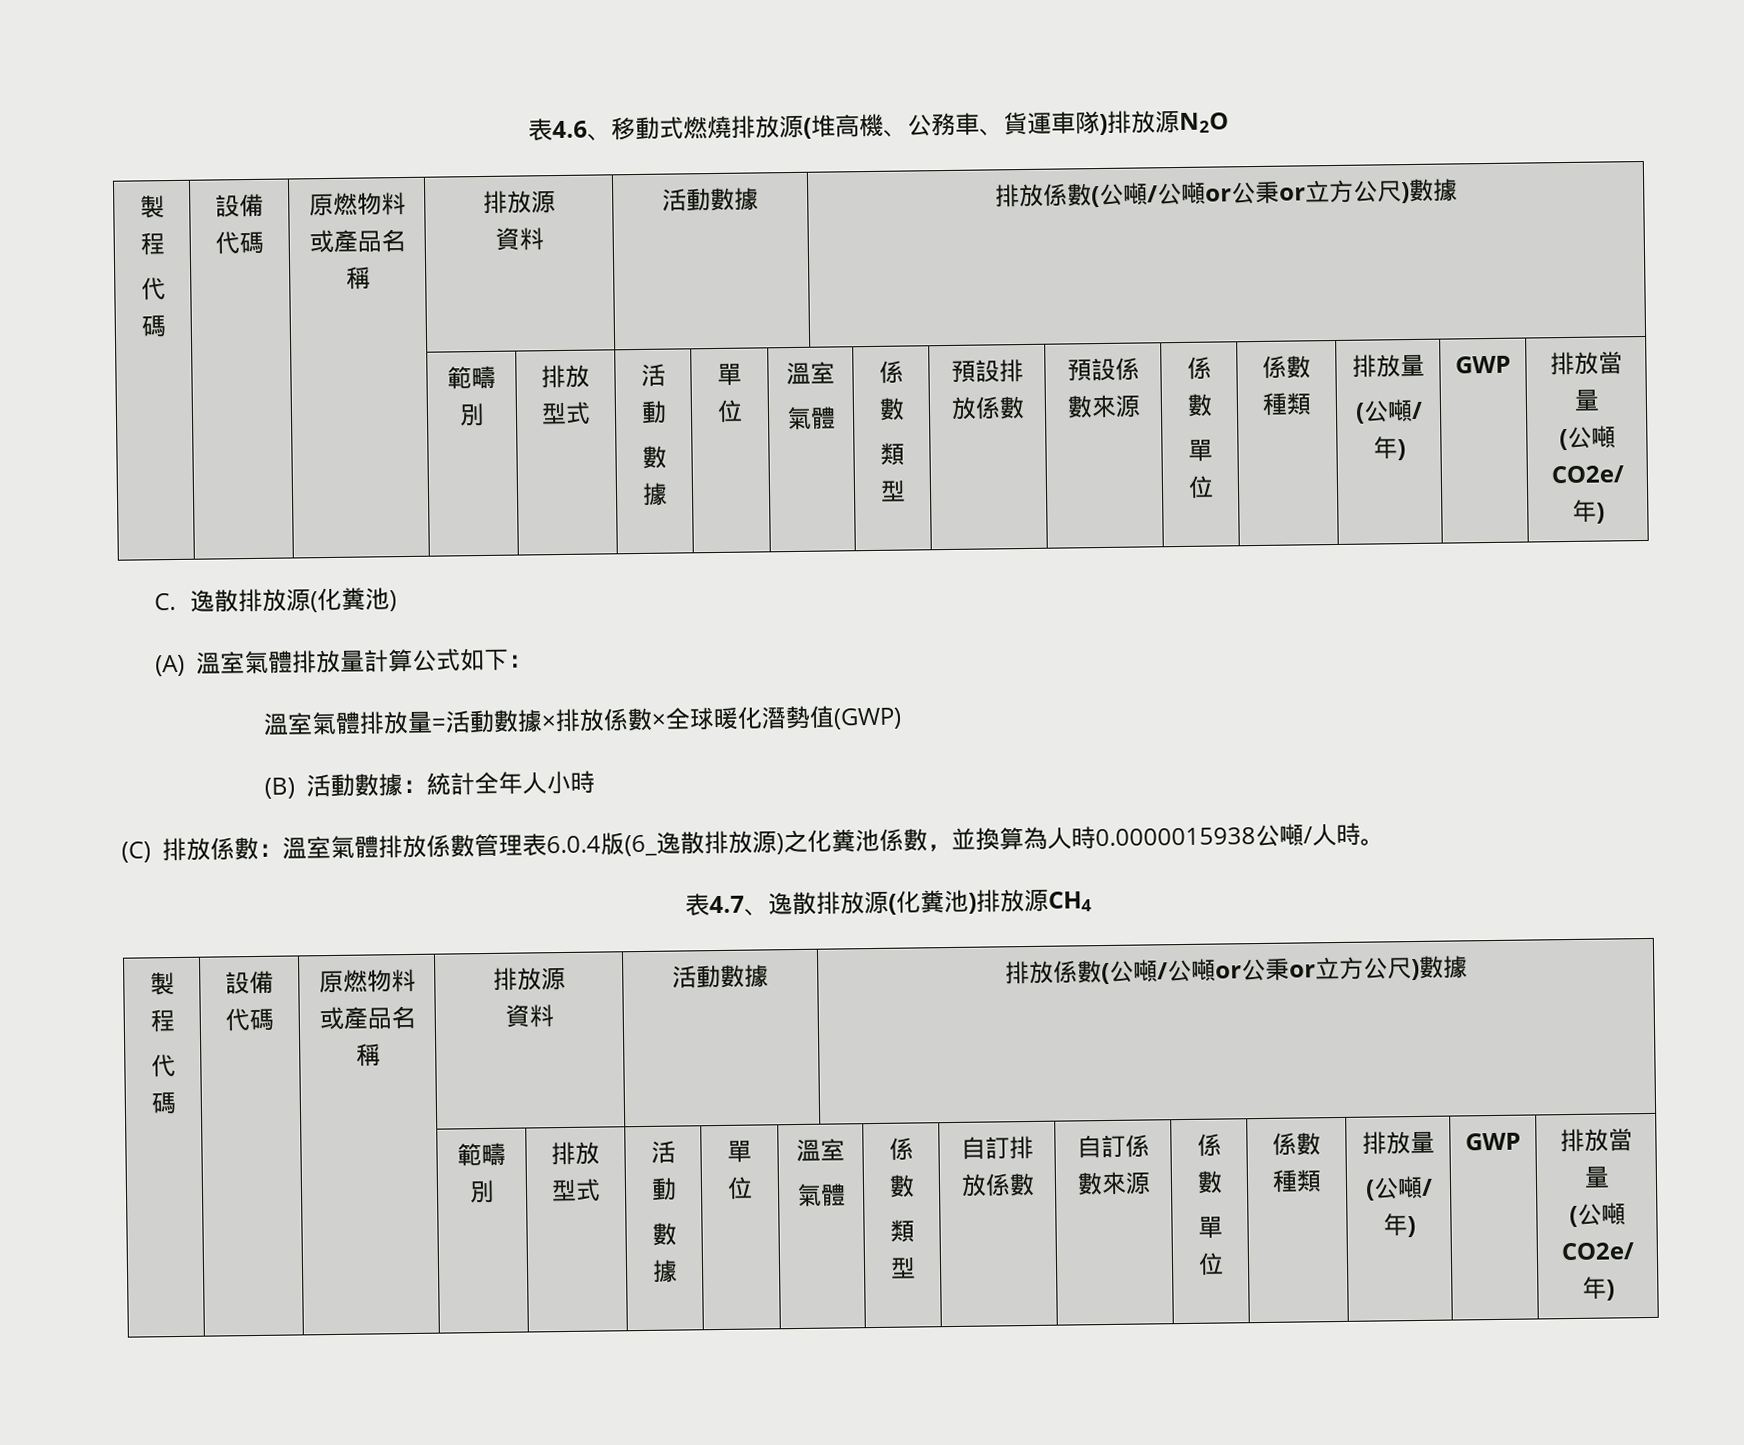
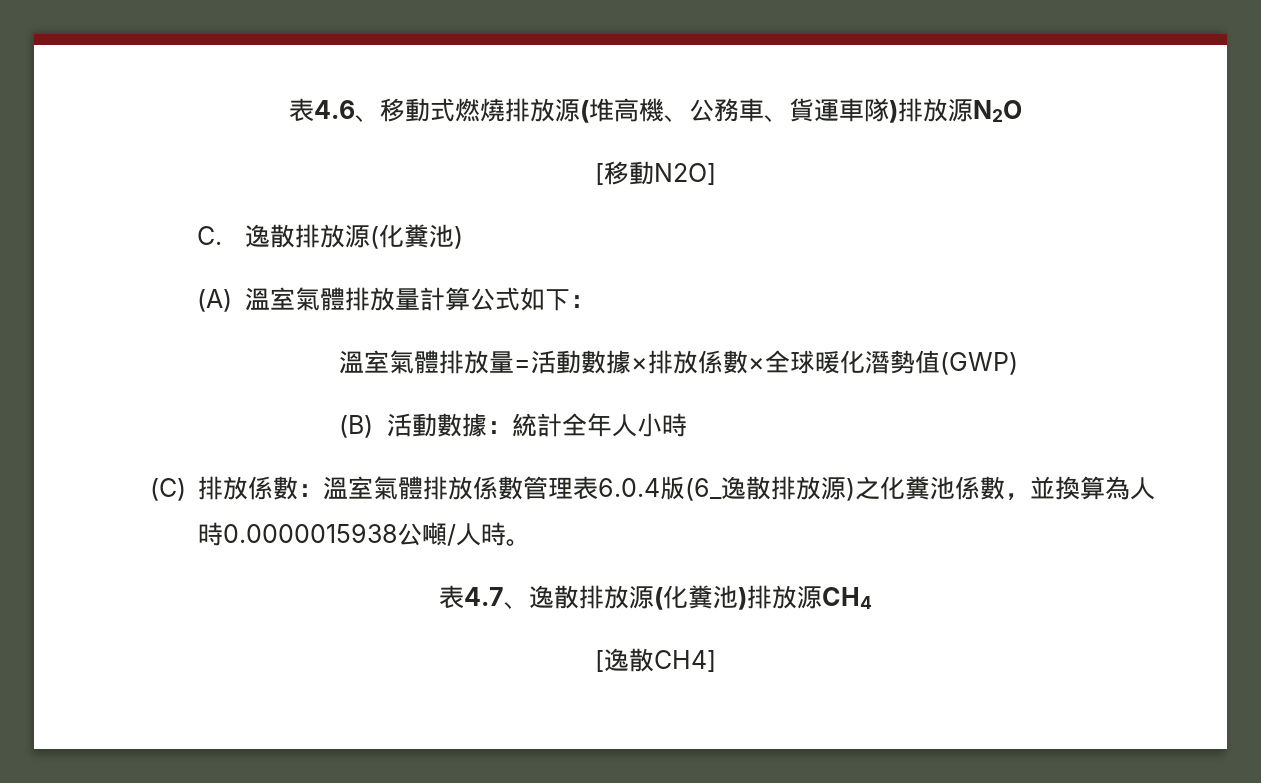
[139,195,165,219] [139,232,165,256] [140,277,166,301] [140,315,166,338] [215,193,264,218] [215,231,264,255] [308,191,406,217] [308,228,406,254] [345,266,371,290] [482,190,556,214] [494,227,544,251] [662,187,759,212] [994,178,1458,208] [447,365,496,390] [459,402,485,427] [541,364,590,389] [541,401,591,425] [640,363,666,387] [640,400,667,424] [641,445,667,469] [641,482,668,506] [717,363,742,386] [717,399,743,423] [786,361,835,386] [786,406,836,431] [878,360,904,384] [878,397,905,421] [879,442,905,466] [879,479,906,502] [950,359,1024,383] [950,396,1025,420] [1066,357,1140,382] [1066,394,1141,419] [1186,356,1212,380] [1186,393,1213,417] [1187,439,1213,462] [1187,475,1214,499] [1262,355,1311,379] [1262,392,1312,416] [1351,354,1425,378] [1354,399,1423,424] [1372,436,1406,461] [1455,355,1511,374] [1549,351,1623,376] [1573,389,1600,411] [1558,425,1616,451] [1550,465,1624,484] [1571,499,1605,524] // 製程 // 代碼 | 設備代碼 | 原燃物料或產品名稱 | 排放源 // 資料 | 活動數據 | 排放係數(公噸/公噸or公秉or立方公尺)數據 // | | | 範疇別 | 排放型式 | 活動 // 數據 | 單位 | 溫室 // 氣體 | 係數 // 類型 | 預設排放係數 | 預設係數來源 | 係數 // 單位 | 係數種類 | 排放量 // (公噸/年) | GWP | 排放當量 // (公噸CO2e/年) -> [595,161,716,185] // [移動N2O]
[149,972,175,996] [149,1009,175,1033] [150,1054,176,1078] [150,1092,176,1115] [225,970,274,995] [225,1008,274,1032] [318,968,416,994] [318,1005,416,1031] [355,1043,381,1067] [492,966,566,991] [504,1004,554,1028] [672,964,769,989] [1004,955,1468,985] [457,1142,506,1167] [469,1179,495,1204] [551,1141,600,1166] [551,1178,601,1202] [650,1140,676,1164] [650,1177,677,1201] [651,1222,677,1246] [651,1259,678,1283] [727,1140,752,1163] [727,1176,753,1200] [796,1138,845,1163] [796,1183,846,1208] [888,1137,914,1161] [888,1174,915,1198] [889,1219,915,1243] [889,1256,916,1279] [960,1135,1034,1160] [960,1172,1035,1197] [1076,1134,1150,1159] [1076,1171,1151,1196] [1196,1133,1222,1157] [1196,1170,1223,1194] [1197,1216,1223,1239] [1197,1252,1224,1276] [1272,1132,1321,1156] [1272,1169,1322,1193] [1361,1131,1435,1155] [1364,1175,1433,1201] [1382,1213,1416,1238] [1465,1132,1521,1151] [1559,1128,1633,1153] [1583,1166,1610,1188] [1568,1202,1626,1228] [1560,1242,1634,1261] [1581,1276,1615,1301] // 製程 // 代碼 | 設備代碼 | 原燃物料或產品名稱 | 排放源 // 資料 | 活動數據 | 排放係數(公噸/公噸or公秉or立方公尺)數據 // | | | 範疇別 | 排放型式 | 活動 // 數據 | 單位 | 溫室 // 氣體 | 係數 // 類型 | 自訂排放係數 | 自訂係數來源 | 係數 // 單位 | 係數種類 | 排放量 // (公噸/年) | GWP | 排放當量 // (公噸CO2e/年) -> [595,648,716,672] // [逸散CH4]

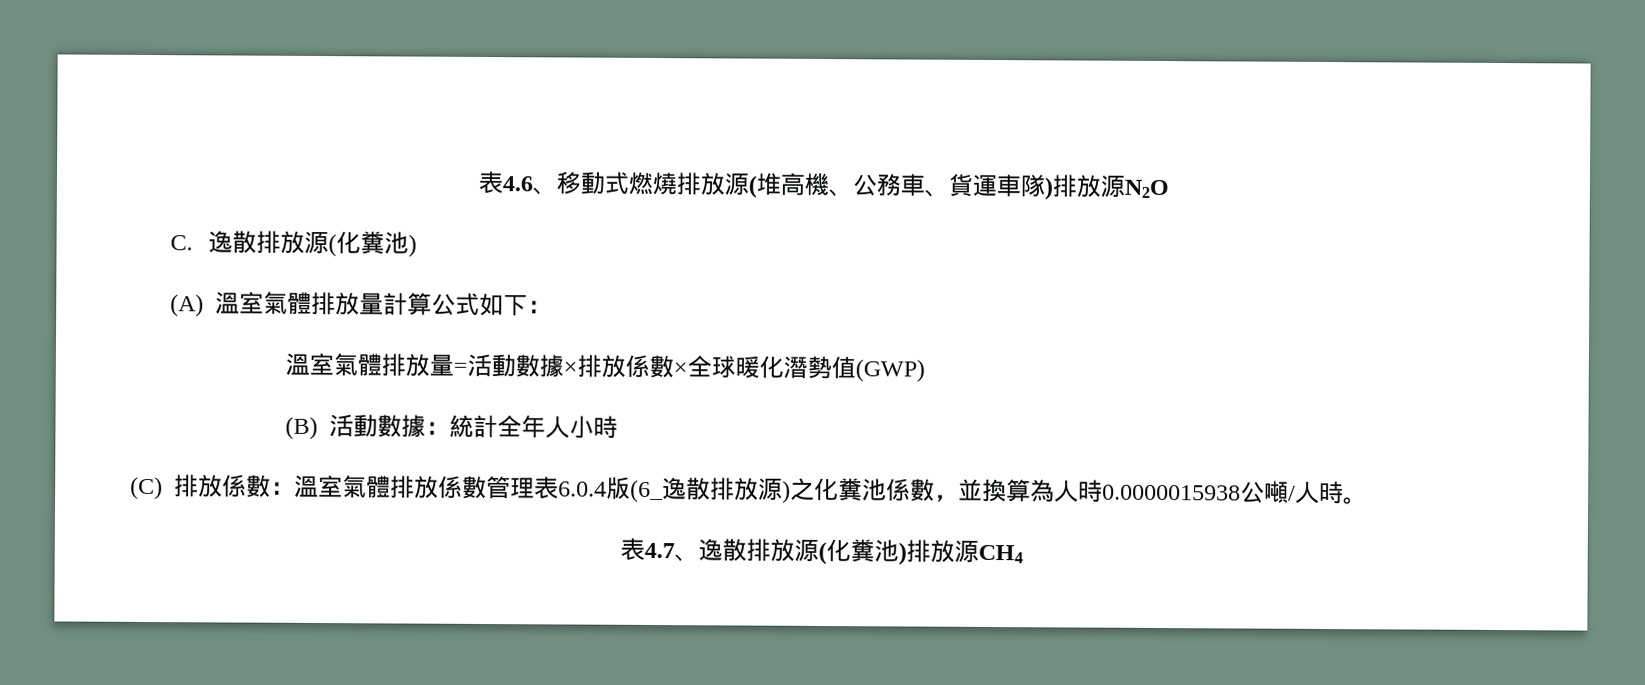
[595,161,716,185] // [移動N2O] -> (1169, 189) none
[595,648,716,672] // [逸散CH4] -> (1023, 554) none

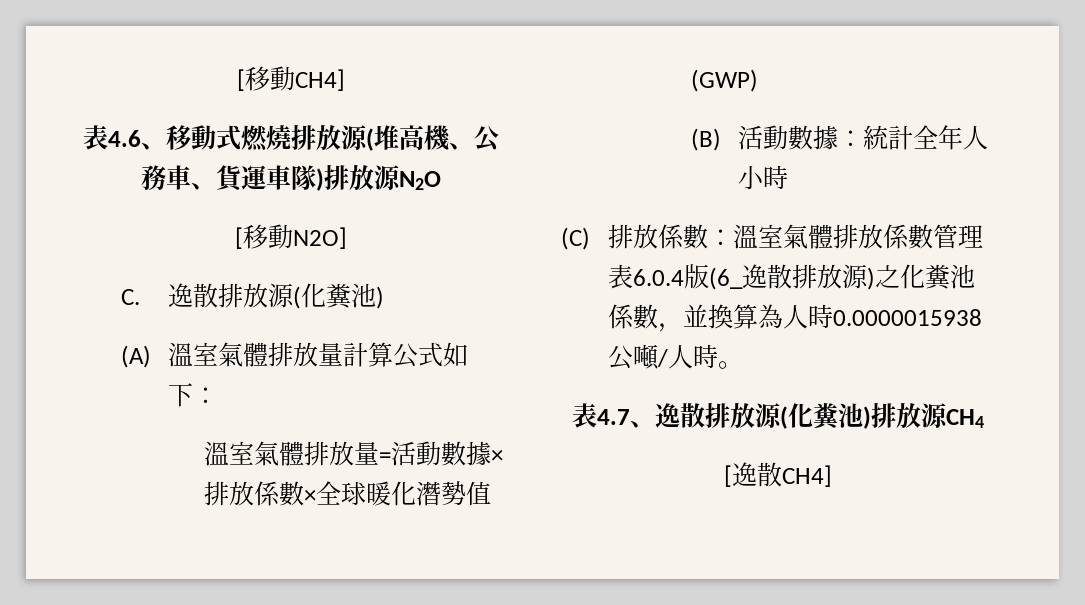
(477, 182) none -> [237,66,345,91] [移動CH4] //
(1169, 189) none -> [235,224,347,249] // [移動N2O]
(1023, 554) none -> [724,462,832,487] // [逸散CH4]

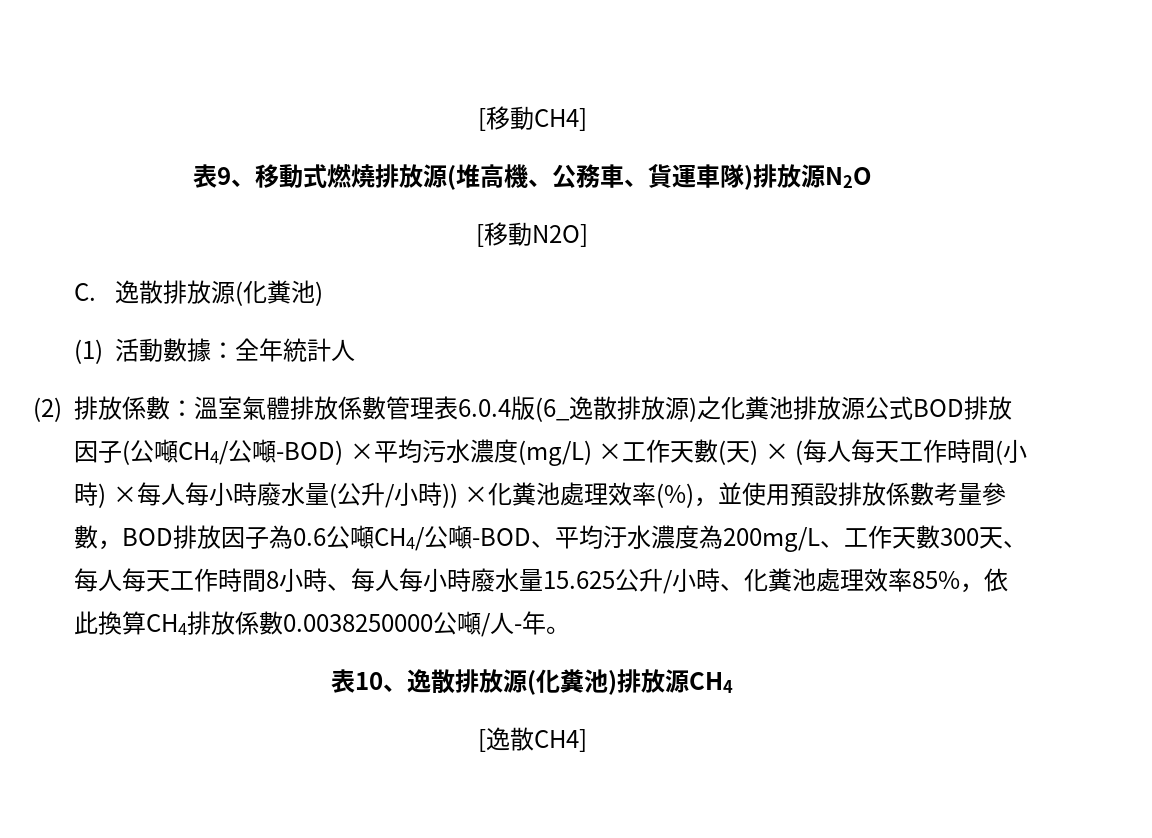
[108,130,141,147] 4.6 -> [217,167,231,185] 9
[120,342,468,368] [167,383,218,407] [204,441,504,466] [204,481,492,506] [691,69,759,92] [691,128,722,151] (A)溫室氣體排放量計算公式如下： // 溫室氣體排放量=活動數據×排放係數×全球暖化潛勢值(GWP) // (B) -> [74,339,104,364] (1)
[863,125,989,150] [738,165,789,190] [561,227,590,250] 統計全年人小時 // (C) -> [235,338,356,362] [33,397,62,422] 全年統計人 // (2)
[607,304,982,332] 係數，並換算為人時0.0000015938 -> [793,396,1013,420] [74,439,1028,466] [74,482,1007,508] [74,525,1028,552] [74,568,1009,594] [74,611,434,635] 排放源公式BOD排放因子(公噸CH4/公噸-BOD) ×平均污水濃度(mg/L) ×工作天數(天) × (每人每天工作時間(小時) ×每人每小時廢水量(公升/小時)) ×化糞池處理效率(%)，並使用預設排放係數考量參數，BOD排放因子為0.6公噸CH4/公噸-BOD、平均汙水濃度為200mg/L、工作天數300天、每人每天工作時間8小時、每人每小時廢水量15.625公升/小時、化糞池處理效率85%，依此換算CH4排放係數0.0038250000
[692,344,718,368] 時 -> [514,611,547,635] -年
[597,409,630,425] 4.7 -> [355,672,383,690] 10

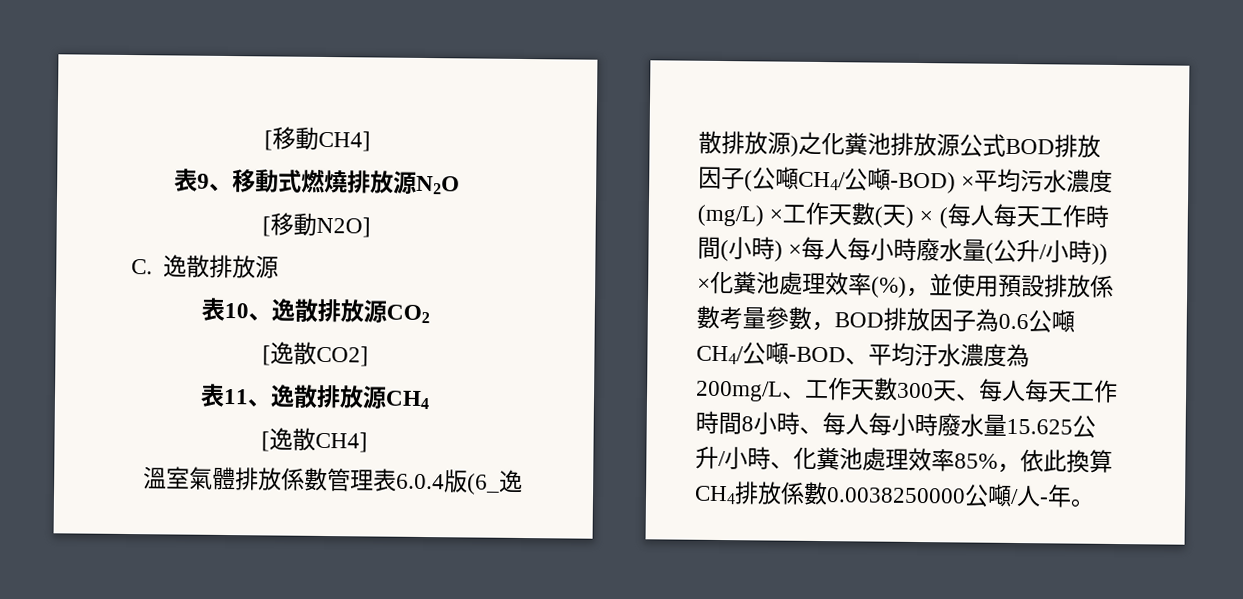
[447,164,825,190] (堆高機、公務車、貨運車隊)排放源 -> (417, 182) none
[235,280,324,306] [74,338,356,364] [33,396,195,422] (化糞池) // (1)活動數據：全年統計人 // (2)排放係數： -> [200,297,430,324] [261,341,369,367] [199,383,430,410] [260,427,368,453] // 表10、逸散排放源CO2 // [逸散CO2] // 表11、逸散排放源CH4 // [逸散CH4] //
[331,669,733,695] [477,727,587,752] // 表10、逸散排放源(化糞池)排放源CH4 // [逸散CH4] -> (1095, 502) none

